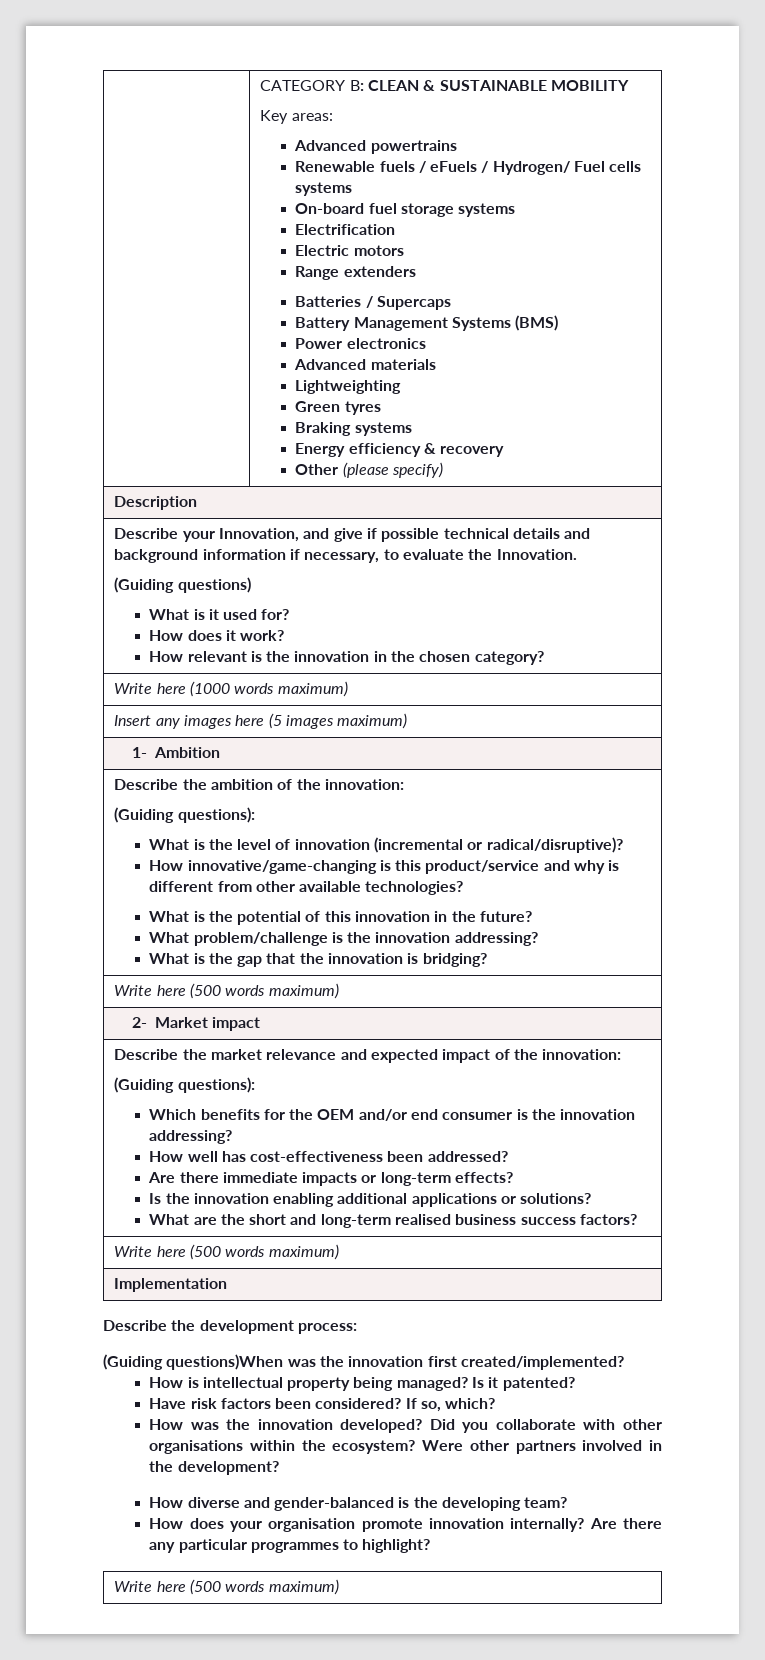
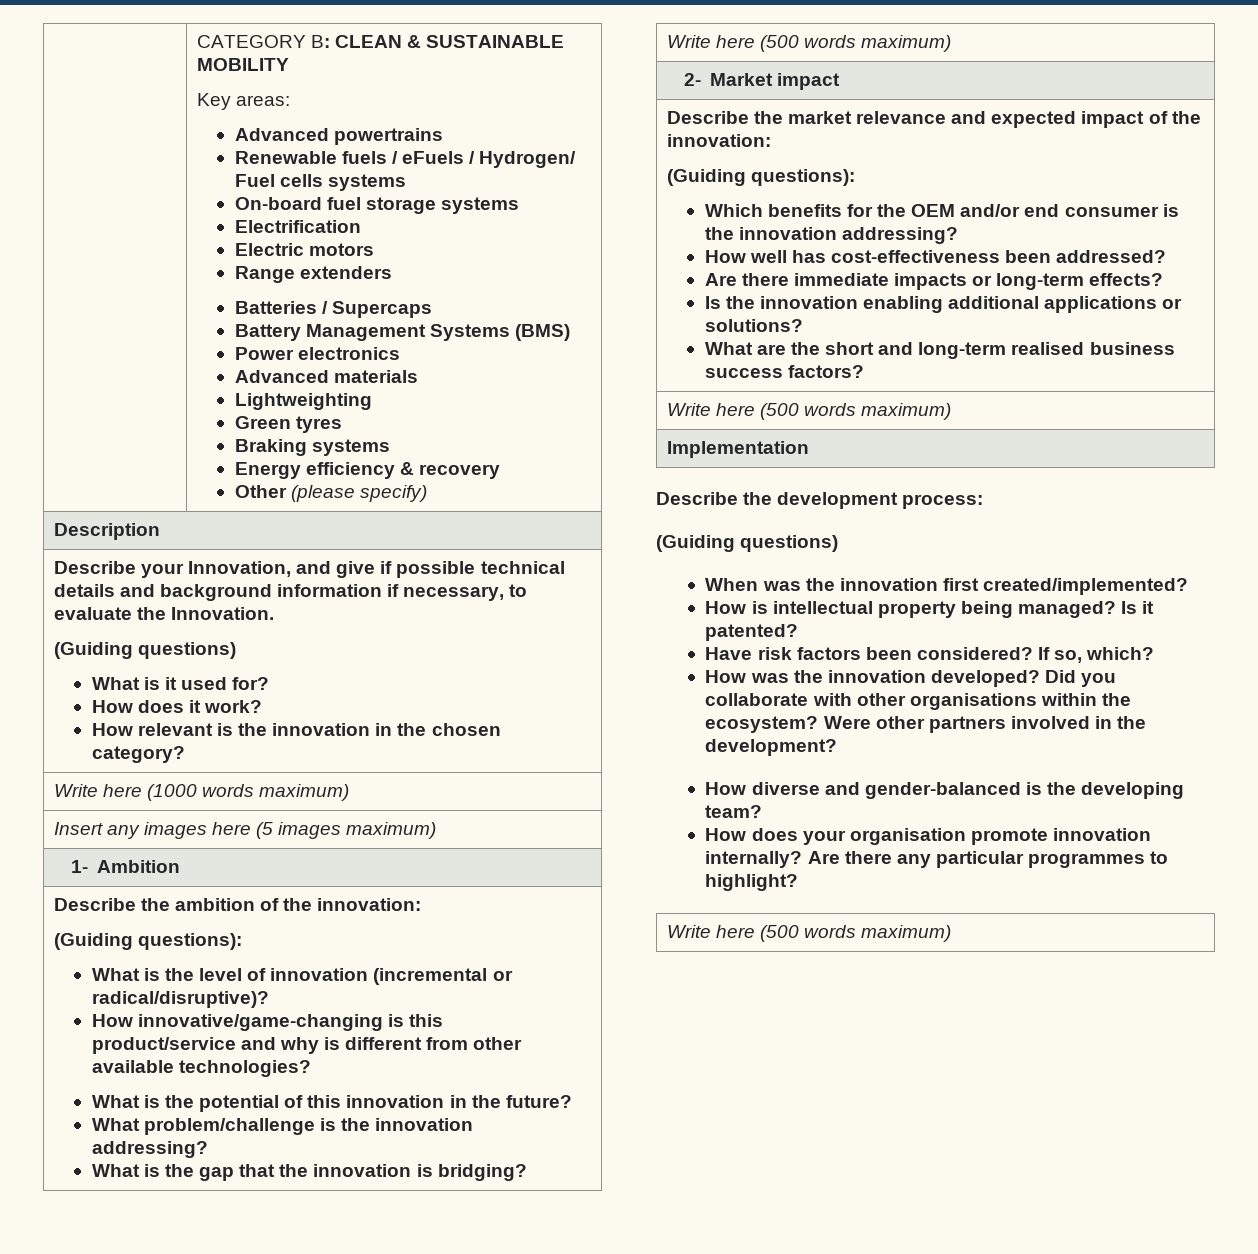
[166,1354,284,1370] questions)When -> [740,535,839,552] [705,578,759,591] questions) // When

